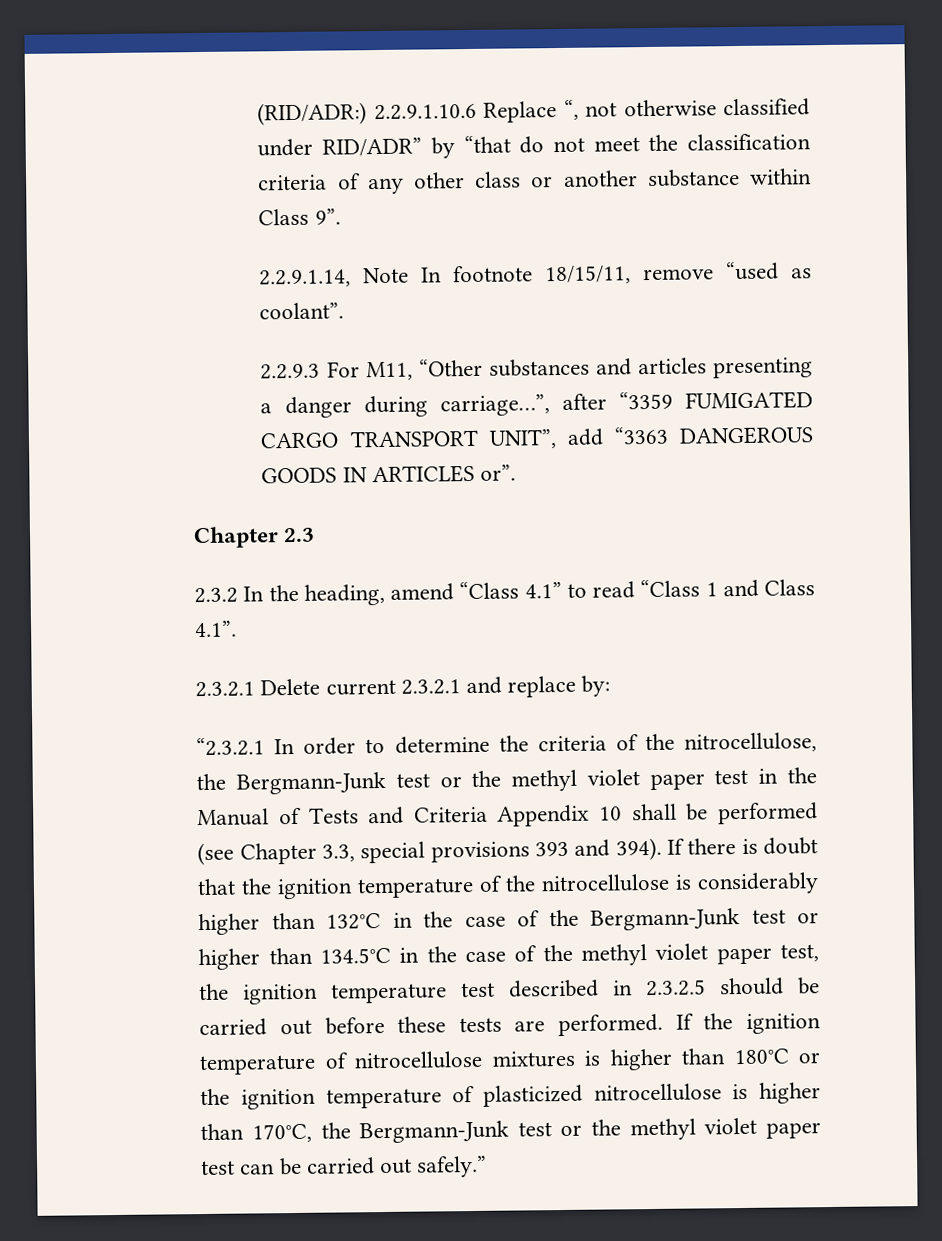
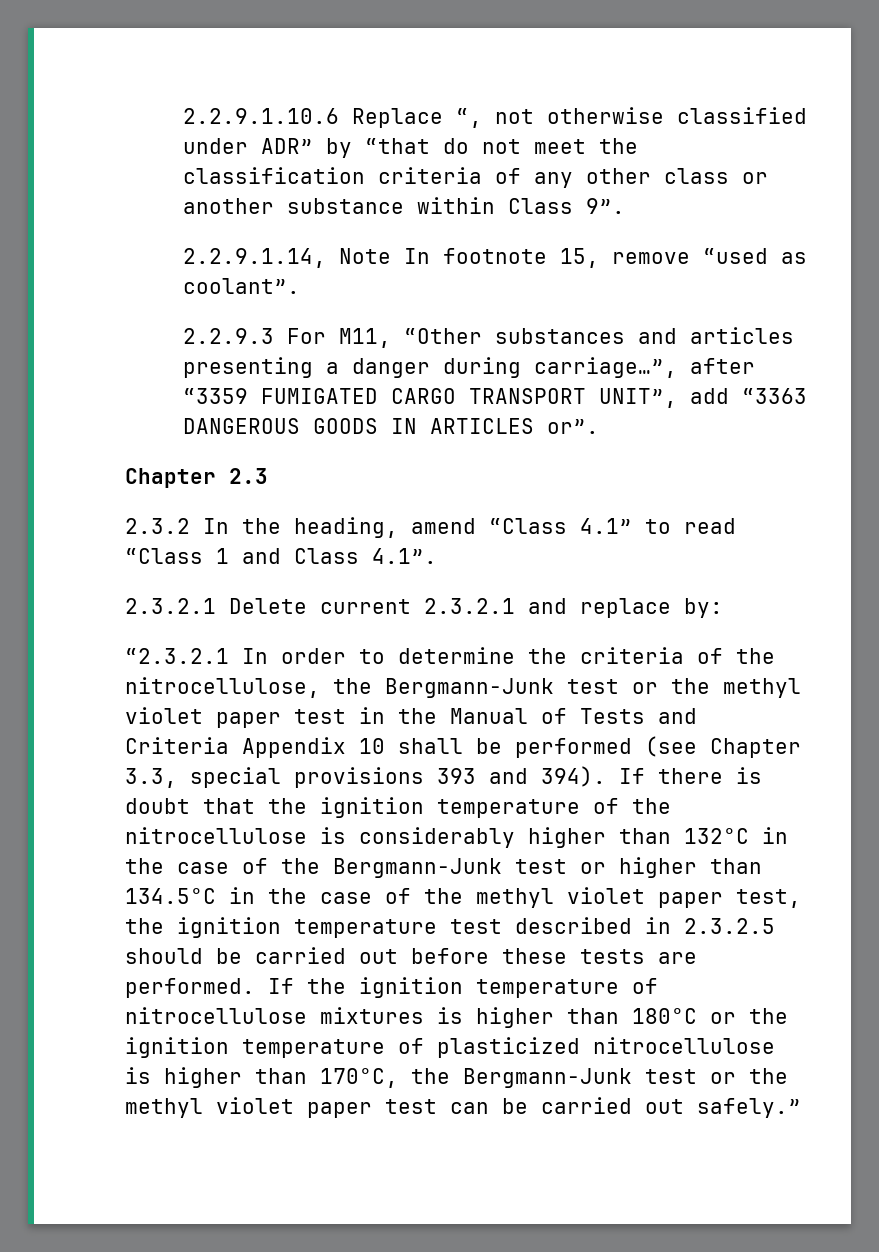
[257,102,368,126] (RID/ADR:) -> (182, 116) none
[322,137,423,157] RID/ADR” -> [260,138,313,154] ADR”
[545,265,632,285] 18/15/11, -> [559,248,599,268] 15,

